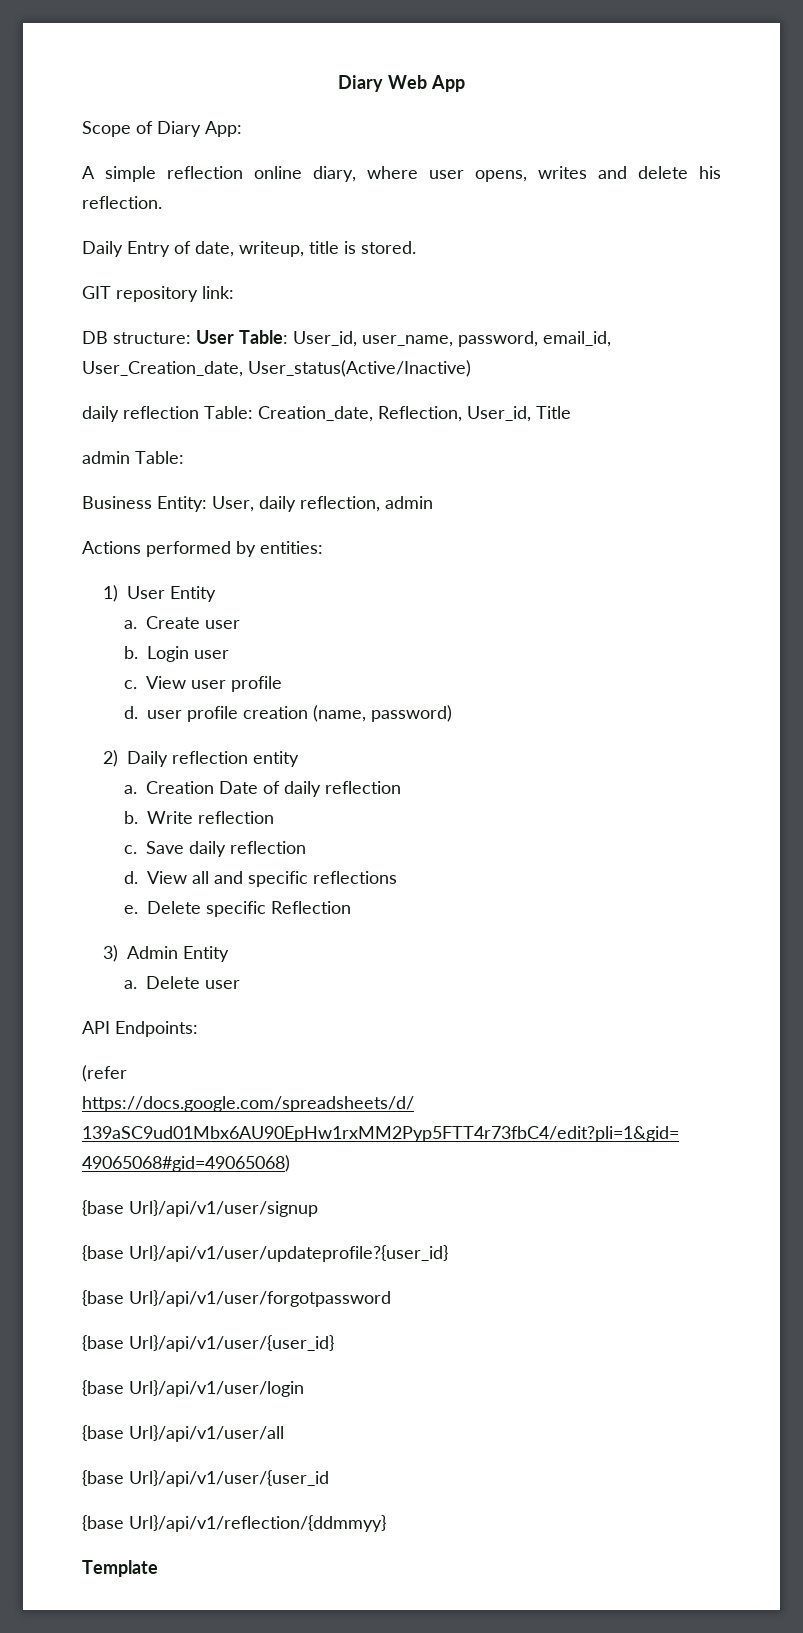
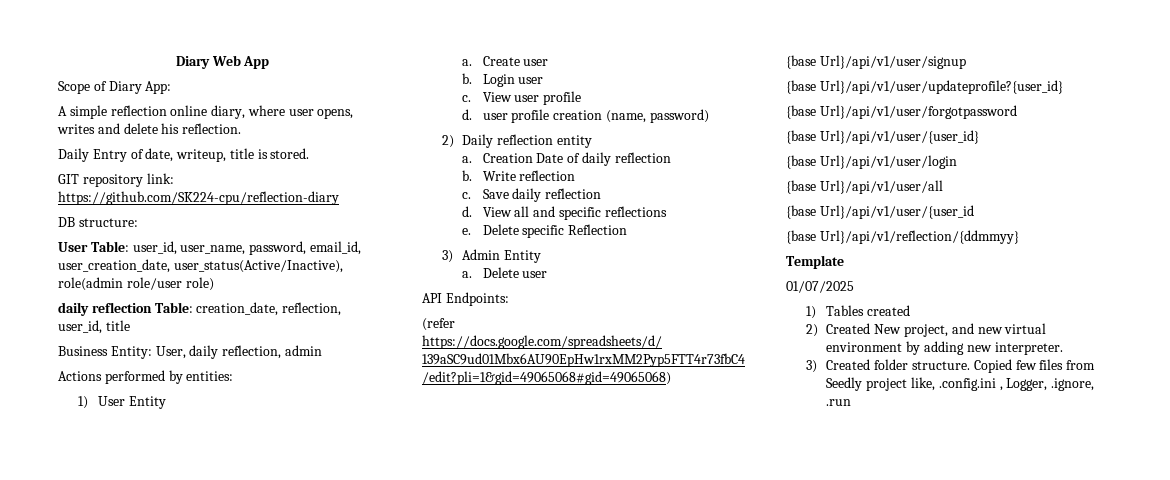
(234, 292) none -> [58,191,339,205] https://github.com/SK224-cpu/reflection-diary
(191, 338) none -> (138, 222) //
[293,331,357,347] User_id, -> [132,241,177,255] user_id,
[82,360,471,377] [82,406,571,422] [82,451,184,464] User_Creation_date, User_status(Active/Inactive) // daily reflection Table: Creation_date, Reflection, User_id, Title // admin Table: -> [58,259,343,273] [58,277,214,291] [58,302,342,316] [58,320,130,334] user_creation_date, user_status(Active/Inactive), role(admin role/user role) // daily reflection Table: creation_date, reflection, user_id, title
(158, 1568) none -> [786,281,854,293] [806,305,911,319] [806,323,1047,337] [826,341,1063,355] [806,359,1096,373] [826,377,1095,391] [826,399,852,406] // 01/07/2025 // 1) Tables created // 2) Created New project, and new virtual environment by adding new interpreter. // 3) Created folder structure. Copied few files from Seedly project like, .config.ini , Logger, .ignore, .run

